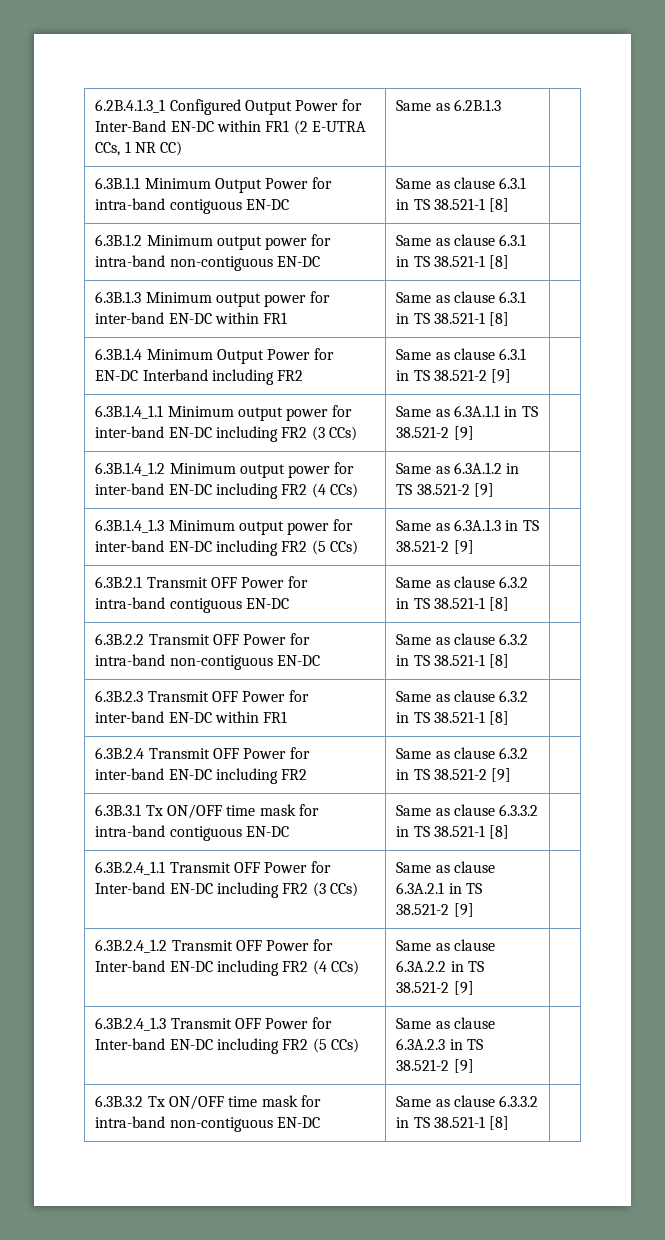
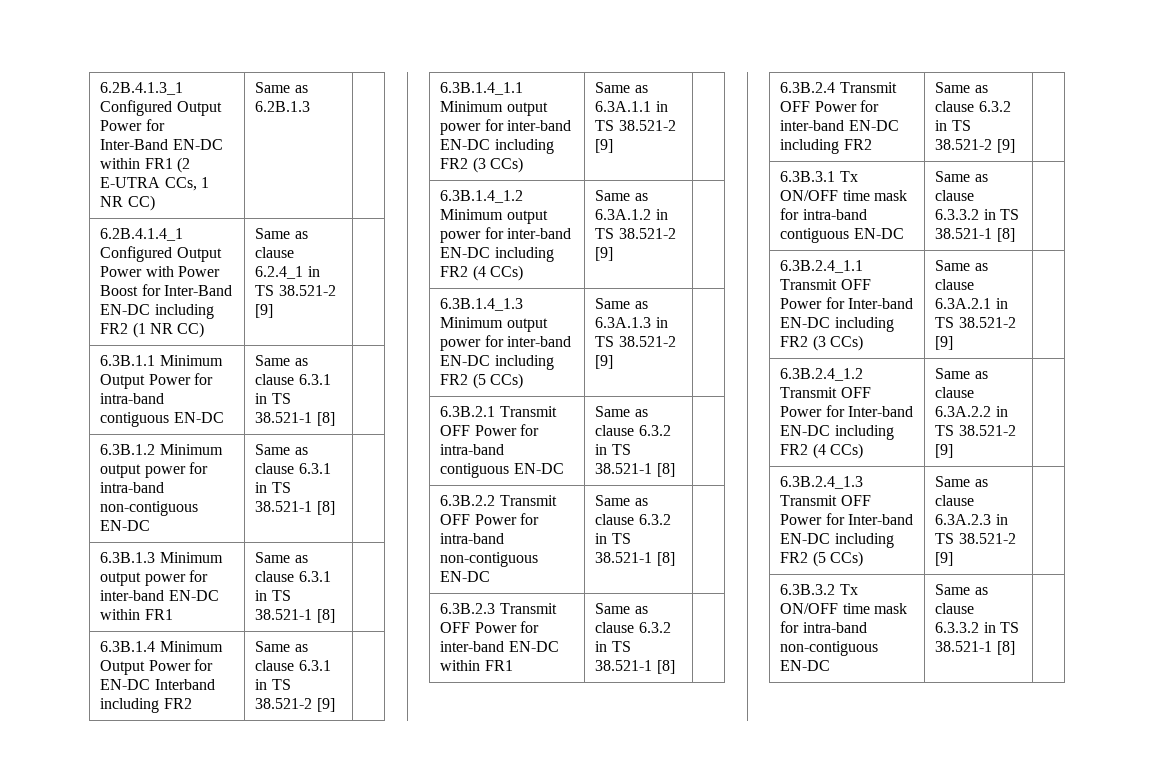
(501, 105) none -> [100,228,184,241] [100,246,222,262] [100,266,221,277] [100,284,233,296] [100,304,214,319] [100,322,205,338] [255,228,308,239] [255,247,295,258] [255,266,320,279] [255,285,336,296] [255,304,274,318] // 6.2B.4.1.4_1 Configured Output Power with Power Boost for Inter-Band EN-DC including FR2 (1 NR CC) | Same as clause 6.2.4_1 in TS 38.521-2 [9] |

